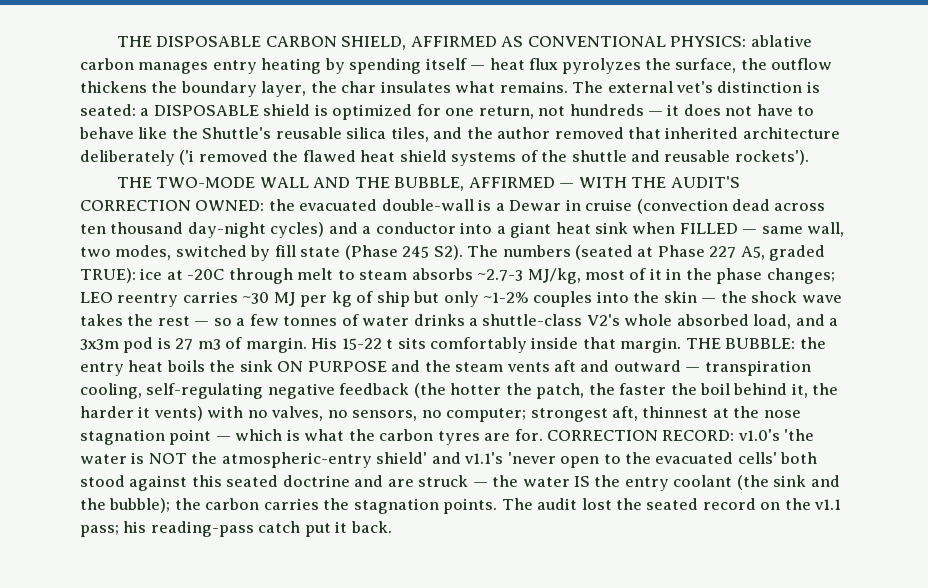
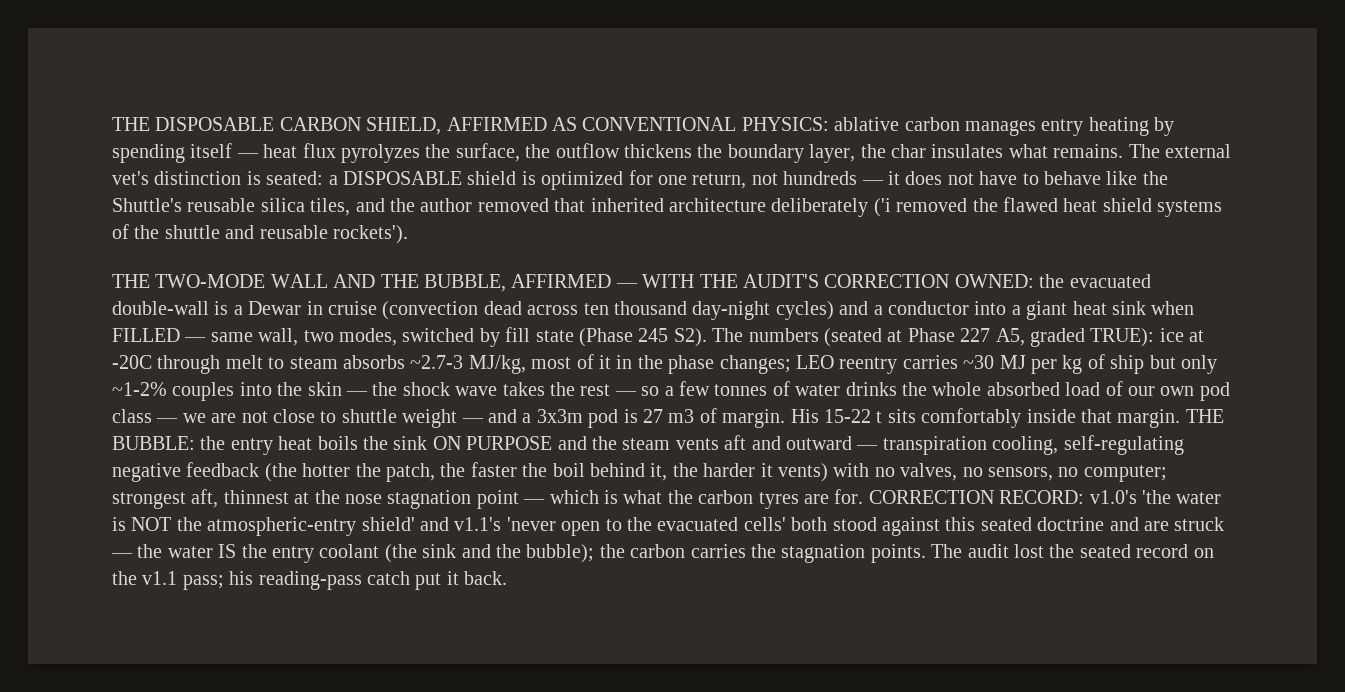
[469,314,792,329] a shuttle-class V2's whole absorbed load, -> [901,381,1230,401] [112,409,484,428] the whole absorbed load of our own pod class — we are not close to shuttle weight —

